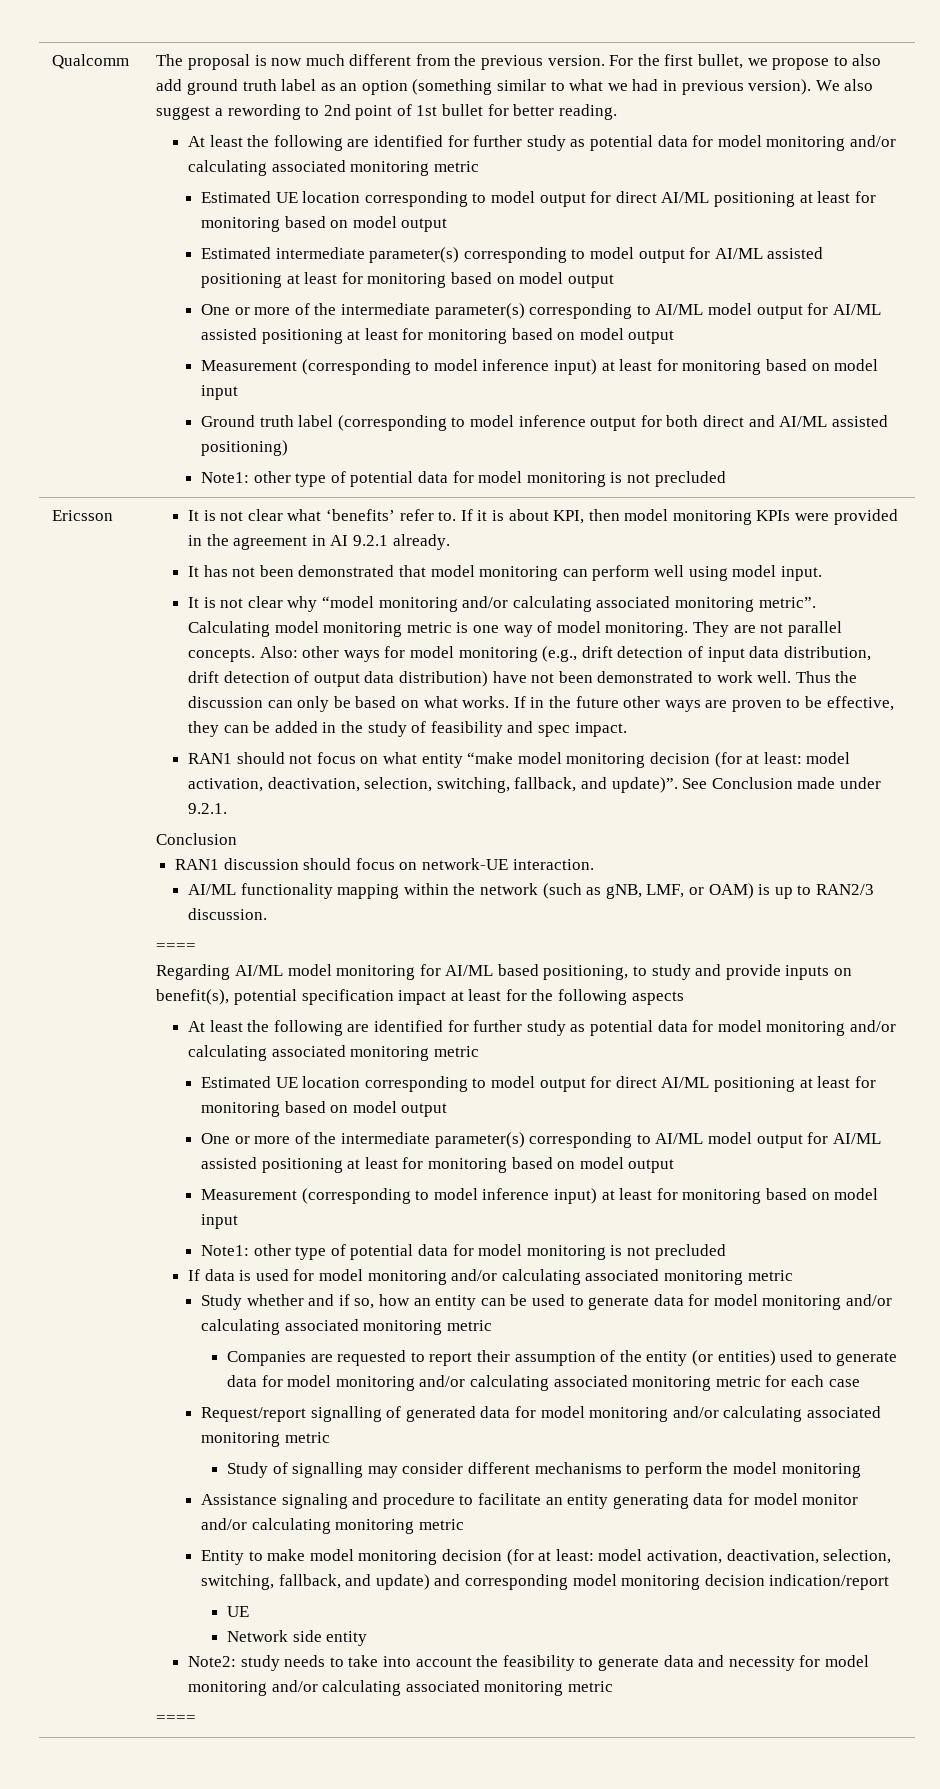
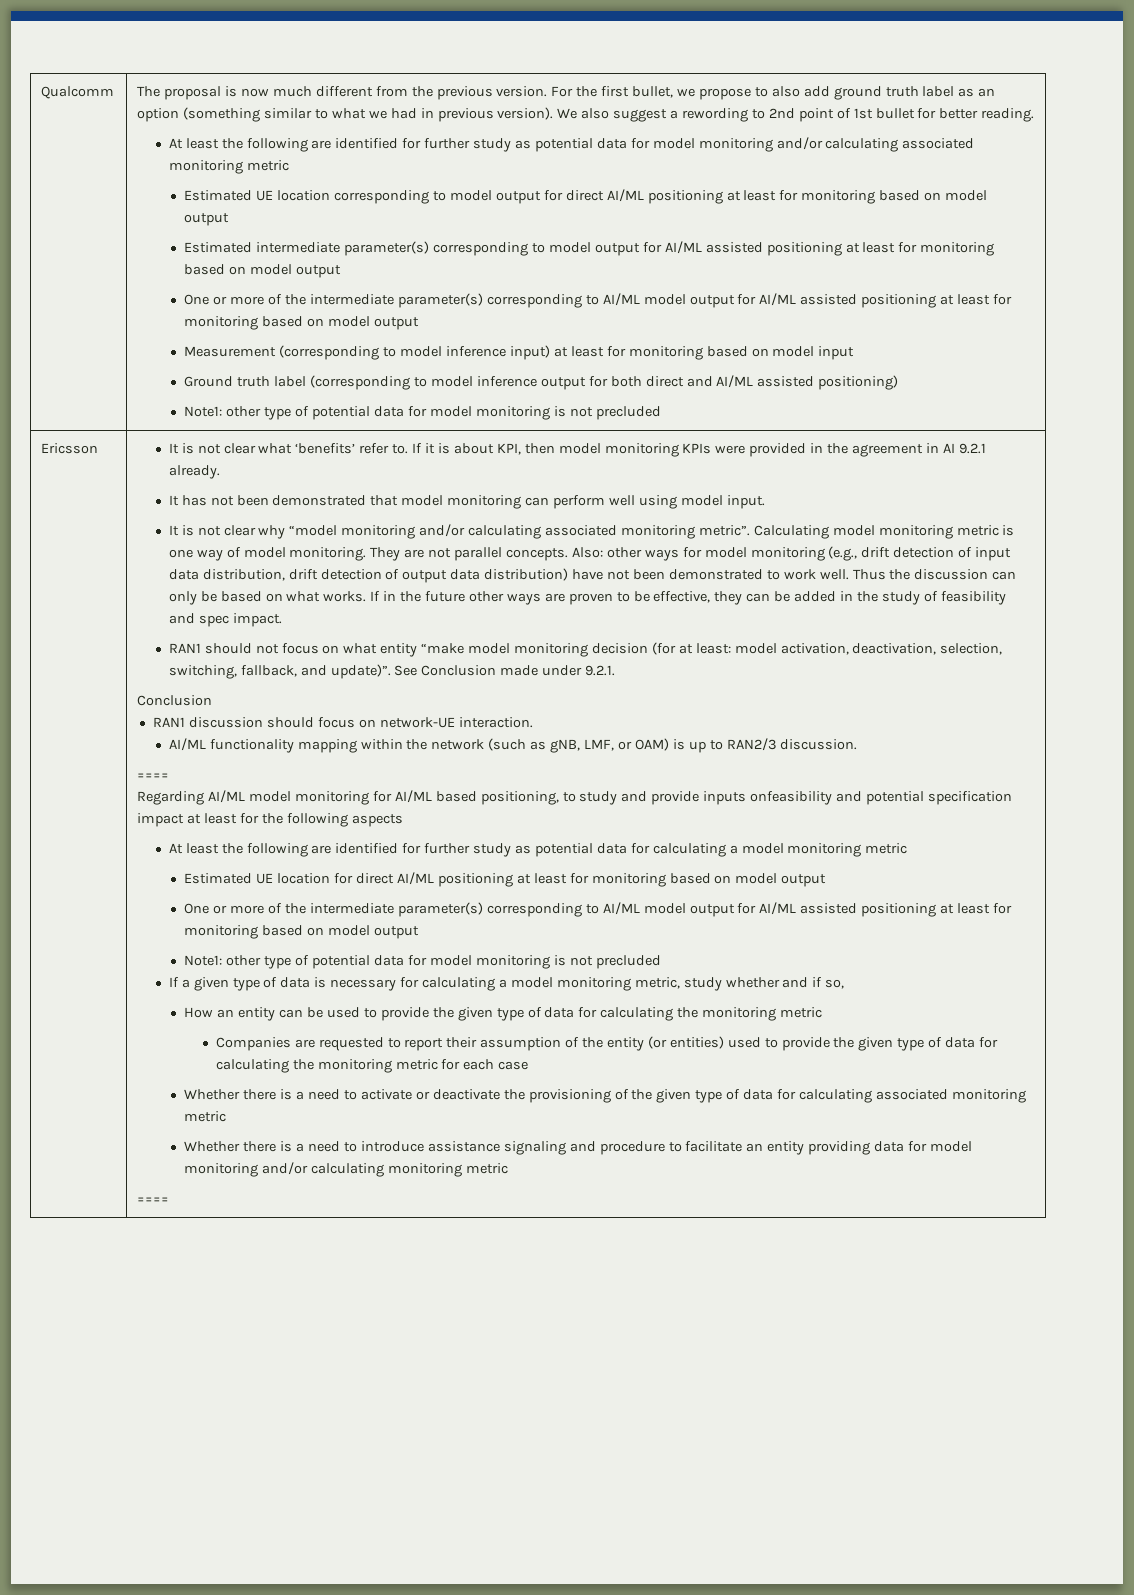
[833,968,852,976] [156,989,230,1005] on benefit(s), -> [750,791,863,805] onfeasibility and
[717,1020,896,1036] [188,1045,479,1061] [201,1076,586,1092] model monitoring and/or calculating associated monitoring metric // Estimated UE location corresponding to model output -> [652,843,908,857] [184,873,331,884] calculating a model monitoring metric // Estimated UE location
[201,1188,879,1204] [201,1214,239,1229] // Measurement (corresponding to model inference input) at least for monitoring based on model input -> (420, 932) none
[204,1269,793,1285] [201,1294,243,1310] data is used for model monitoring and/or calculating associated monitoring metric // Study -> [181,977,722,991] a given type of data is necessary for calculating a model monitoring metric, study
[378,1294,410,1306] how -> [184,1007,214,1018] // How
[588,1294,893,1310] [201,1319,359,1335] generate data for model monitoring and/or calculating associated -> [380,1007,699,1021] provide the given type of data for calculating the
[836,1352,898,1366] [227,1375,628,1391] generate data for model monitoring and/or calculating associated -> [781,1037,999,1051] [215,1059,314,1073] provide the given type of data for calculating the
[201,1406,881,1422] [201,1432,330,1447] [227,1462,861,1478] [201,1494,278,1505] Request/report signalling of generated data for model monitoring and/or calculating associated monitoring metric // Study of signalling may consider different mechanisms to perform the model monitoring // Assistance -> [184,1089,1026,1103] [184,1111,227,1122] [184,1141,500,1152] Whether there is a need to activate or deactivate the provisioning of the given type of data for calculating associated monitoring metric // Whether there is a need to introduce assistance
[612,1493,859,1509] generating data for model monitor -> [808,1141,972,1155] [184,1163,259,1177] providing data for model monitoring
[201,1549,892,1565] [201,1574,890,1590] [227,1606,250,1617] [227,1630,368,1646] [188,1655,869,1671] [188,1680,613,1696] // Entity to make model monitoring decision (for at least: model activation, deactivation, selection, switching, fallback, and update) and corresponding model monitoring decision indication/report // UE // Network side entity // Note2: study needs to take into account the feasibility to generate data and necessity for model monitoring and/or calculating associated monitoring metric -> (509, 1168) none

